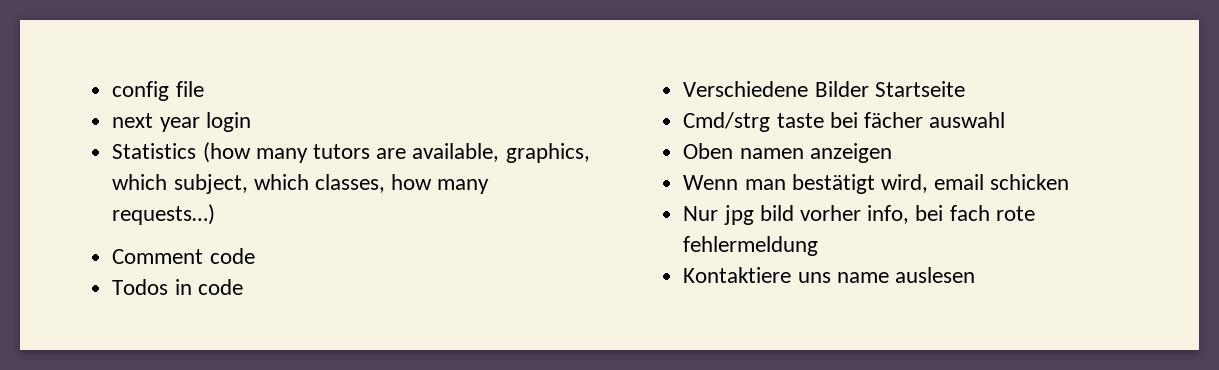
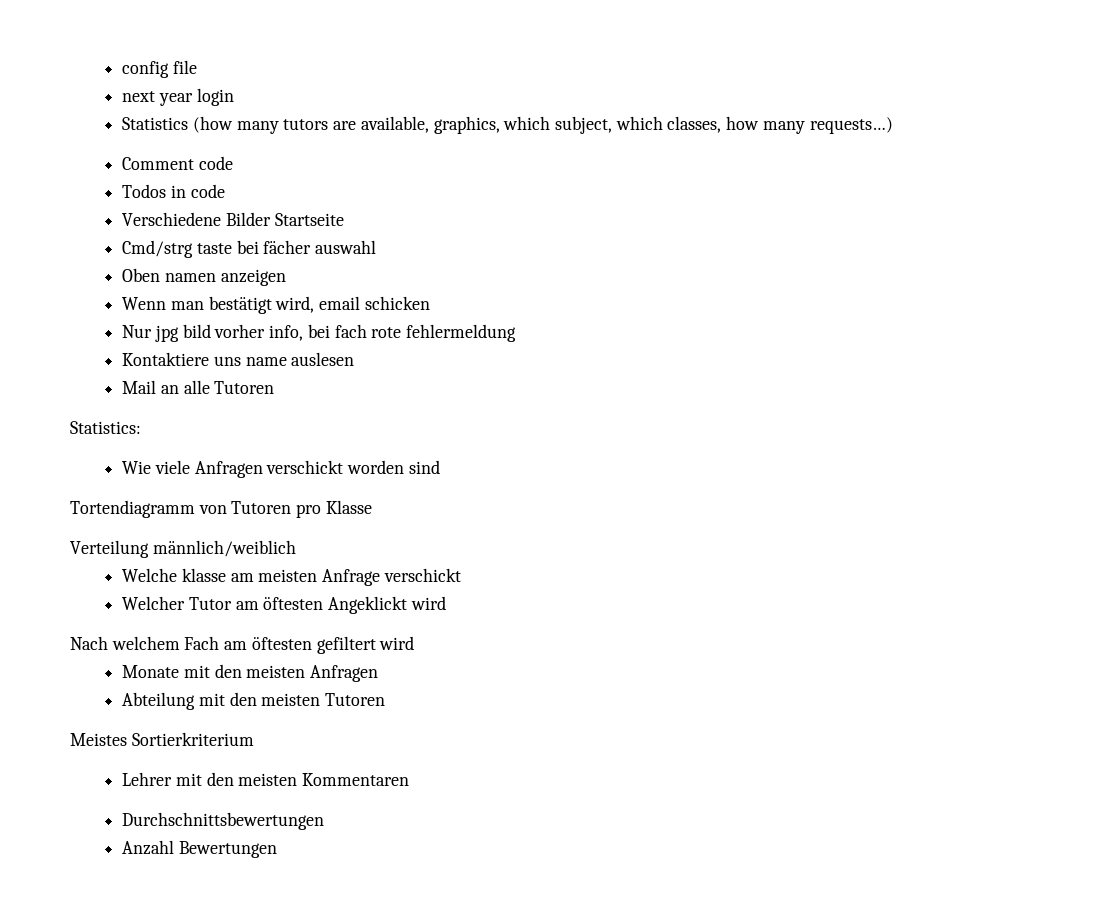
(975, 275) none -> [122,380,275,394] [70,421,141,434] [122,460,440,478] [70,500,372,518] [70,540,296,558] [122,568,461,586] [122,596,446,614] [70,636,415,654] [122,664,379,682] [122,692,386,710] [70,732,254,746] [122,772,410,786] [122,812,325,830] [122,840,277,858] // Mail an alle Tutoren // Statistics: // Wie viele Anfragen verschickt worden sind // Tortendiagramm von Tutoren pro Klasse // Verteilung männlich/weiblich // Welche klasse am meisten Anfrage verschickt // Welcher Tutor am öftesten Angeklickt wird // Nach welchem Fach am öftesten gefiltert wird // Monate mit den meisten Anfragen // Abteilung mit den meisten Tutoren // Meistes Sortierkriterium // Lehrer mit den meisten Kommentaren // Durchschnittsbewertungen // Anzahl Bewertungen

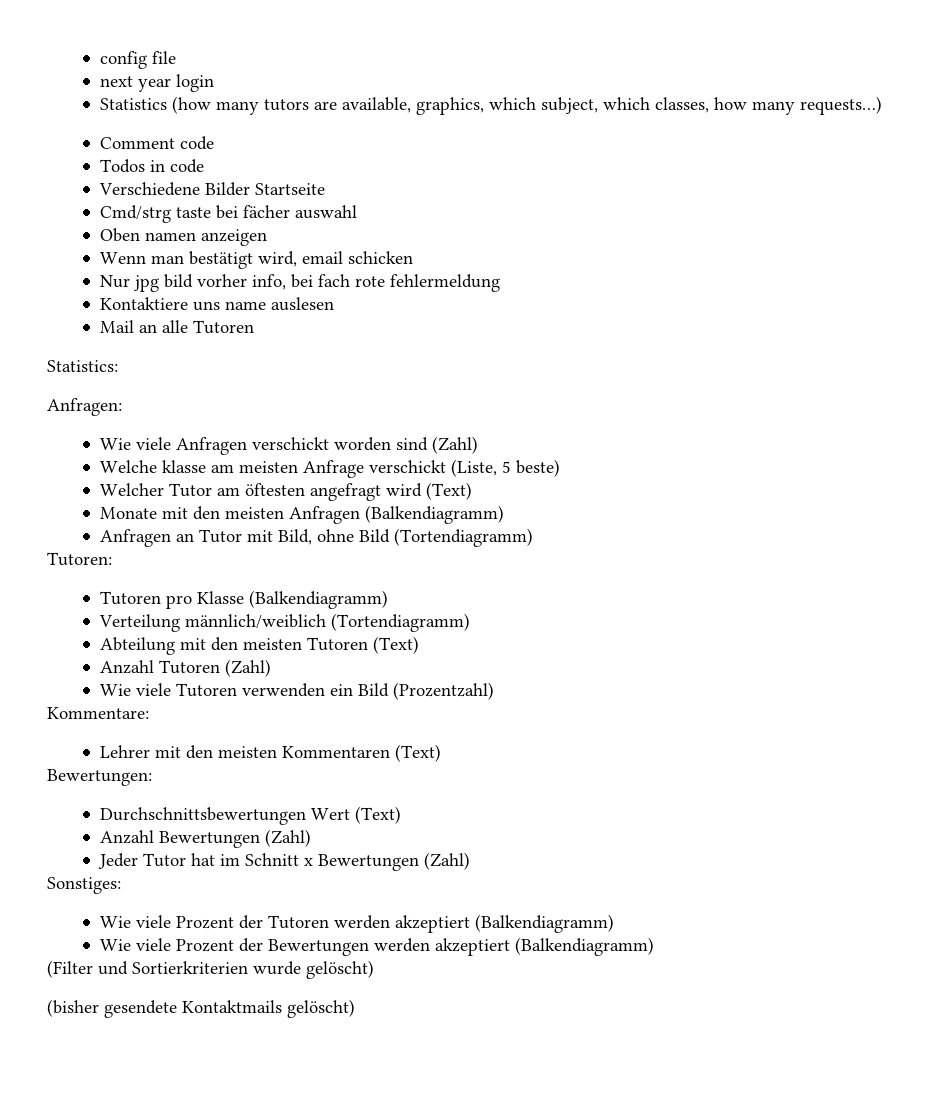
(141, 427) none -> [47,398,122,416] // Anfragen:
[70,500,372,518] [70,540,296,558] // Tortendiagramm von Tutoren pro Klasse // Verteilung männlich/weiblich -> [431,436,478,454] (Zahl)
(461, 575) none -> [450,459,560,477] (Liste, 5 beste)
[328,596,446,614] [70,636,415,654] Angeklickt wird // Nach welchem Fach am öftesten gefiltert wird -> [309,482,472,501] angefragt wird (Text)
(379, 673) none -> [364,505,504,524] [99,528,533,547] [47,552,112,566] [99,590,388,609] [98,613,470,632] (Balkendiagramm) // Anfragen an Tutor mit Bild, ohne Bild (Tortendiagramm) // Tutoren: // Tutoren pro Klasse (Balkendiagramm) // Verteilung männlich/weiblich (Tortendiagramm)
[70,732,254,746] // Meistes Sortierkriterium -> [372,636,419,654] [99,659,271,677] [99,682,494,700] [47,707,149,719] (Text) // Anzahl Tutoren (Zahl) // Wie viele Tutoren verwenden ein Bild (Prozentzahl) // Kommentare:
(410, 779) none -> [394,744,441,762] [47,769,152,786] (Text) // Bewertungen:
(325, 821) none -> [310,806,401,824] Wert (Text)
(277, 849) none -> [264,829,311,847] [97,852,470,871] [47,877,121,894] [99,914,614,933] [99,937,654,956] [47,960,374,979] [47,999,355,1018] (Zahl) // Jeder Tutor hat im Schnitt x Bewertungen (Zahl) // Sonstiges: // Wie viele Prozent der Tutoren werden akzeptiert (Balkendiagramm) // Wie viele Prozent der Bewertungen werden akzeptiert (Balkendiagramm) // (Filter und Sortierkriterien wurde gelöscht) // (bisher gesendete Kontaktmails gelöscht)

